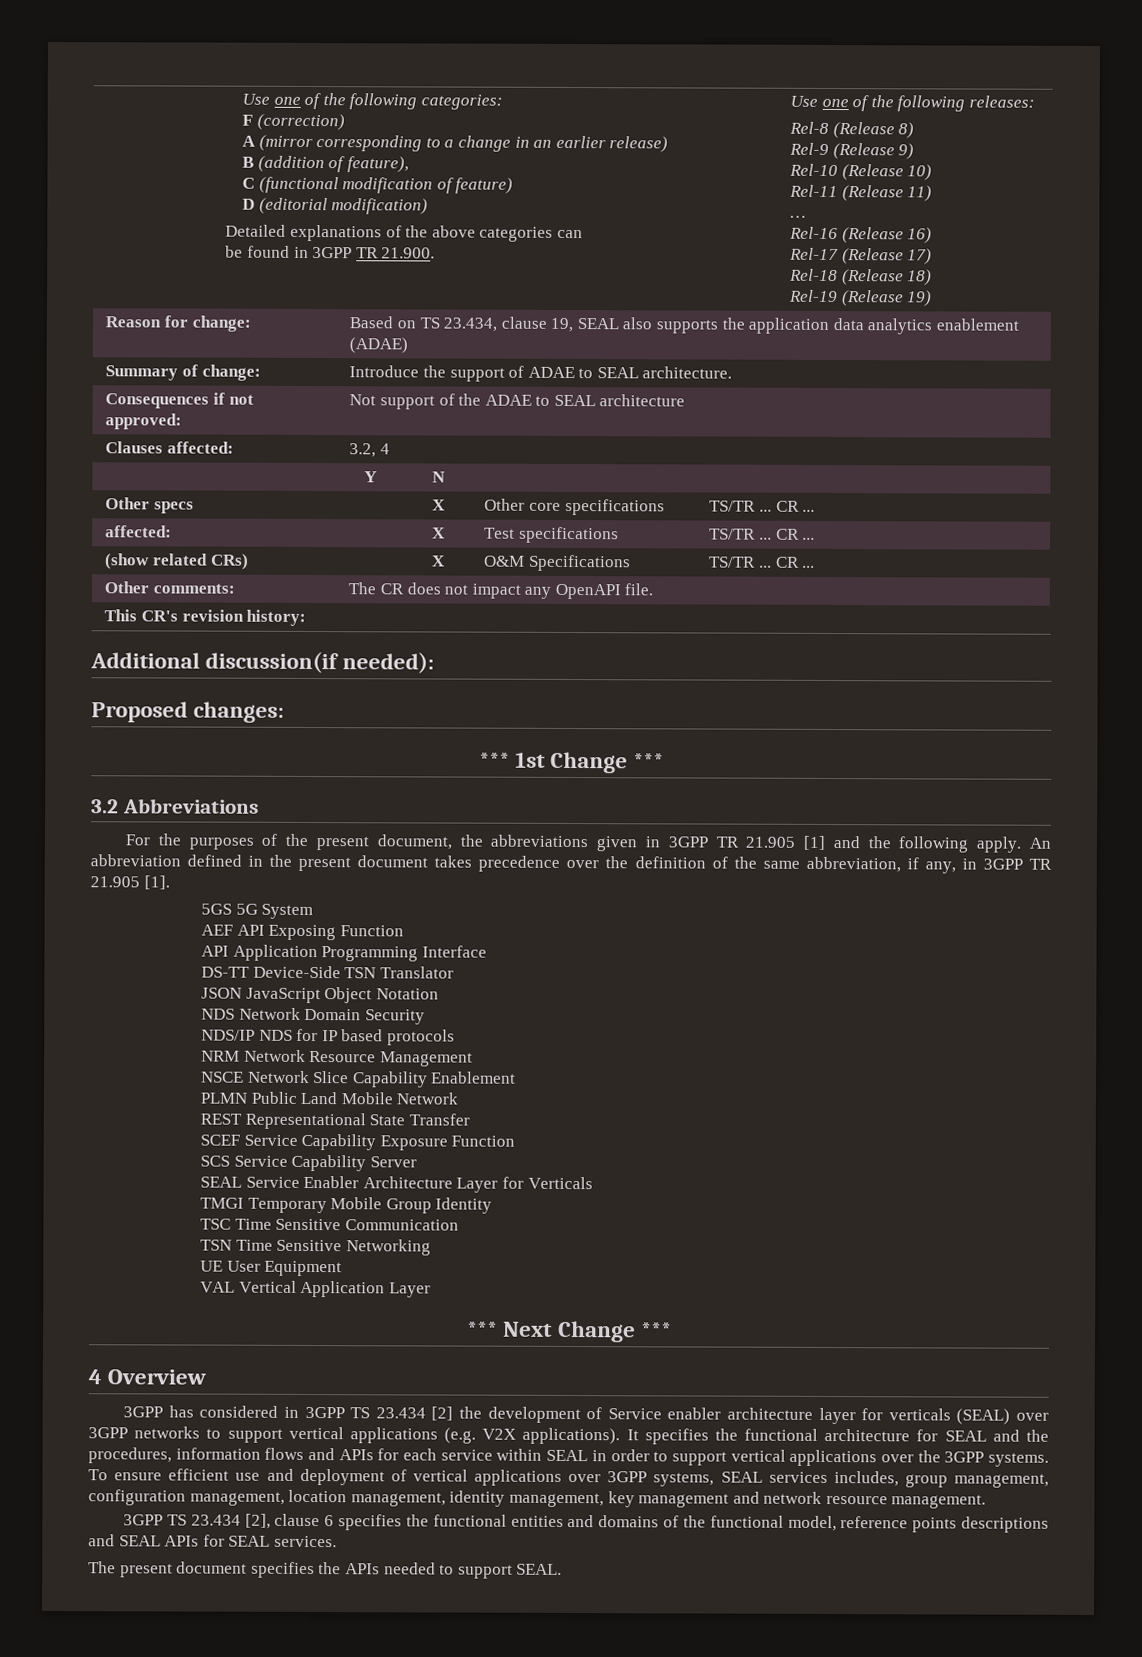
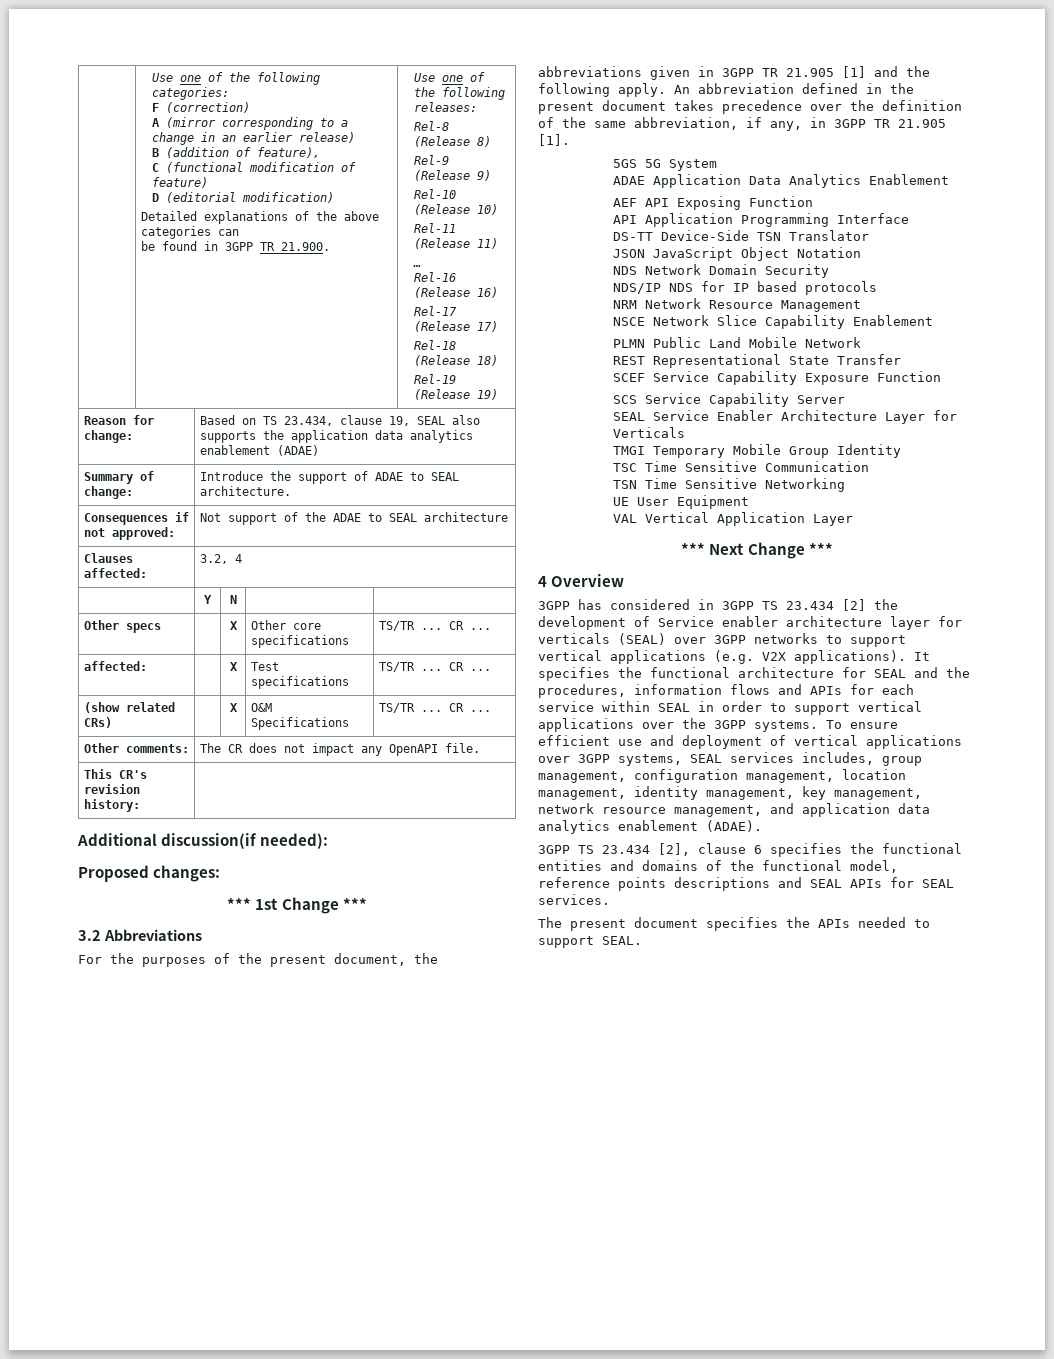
(314, 911) none -> [613,174,950,188] // ADAE Application Data Analytics Enablement
[638,1491,987,1509] management and network resource management. -> [834,788,922,800] [538,803,930,817] [538,820,762,834] management, network resource management, and application data analytics enablement (ADAE).

